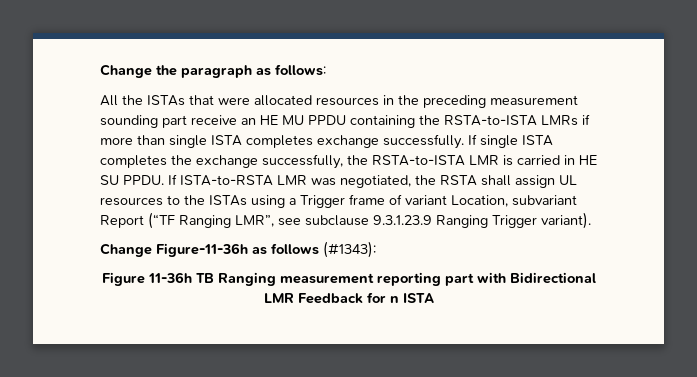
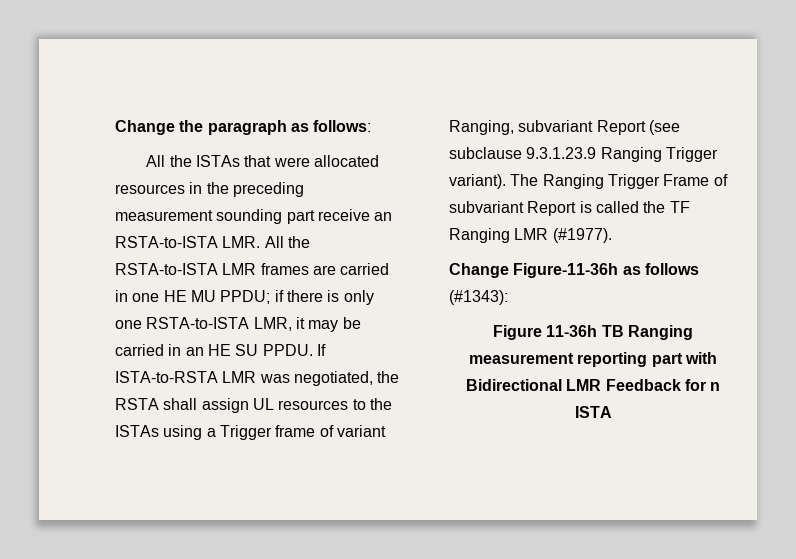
[260,114,590,128] [100,134,553,149] [100,154,575,169] HE MU PPDU containing the RSTA-to-ISTA LMRs if more than single ISTA completes exchange successfully. If single ISTA completes the exchange successfully, the RSTA-to-ISTA LMR is carried in -> [115,236,310,248] [115,263,390,275] [115,290,374,305] [115,317,361,332] [115,344,204,356] RSTA-to-ISTA LMR. All the RSTA-to-ISTA LMR frames are carried in one HE MU PPDU; if there is only one RSTA-to-ISTA LMR, it may be carried in an
[451,195,577,207] [100,212,301,229] Location, subvariant Report (“TF Ranging LMR”, see -> [449,120,680,135] Ranging, subvariant Report (see
(591, 220) none -> [510,174,728,189] [449,201,690,216] [449,228,612,243] The Ranging Trigger Frame of subvariant Report is called the TF Ranging LMR (#1977).

